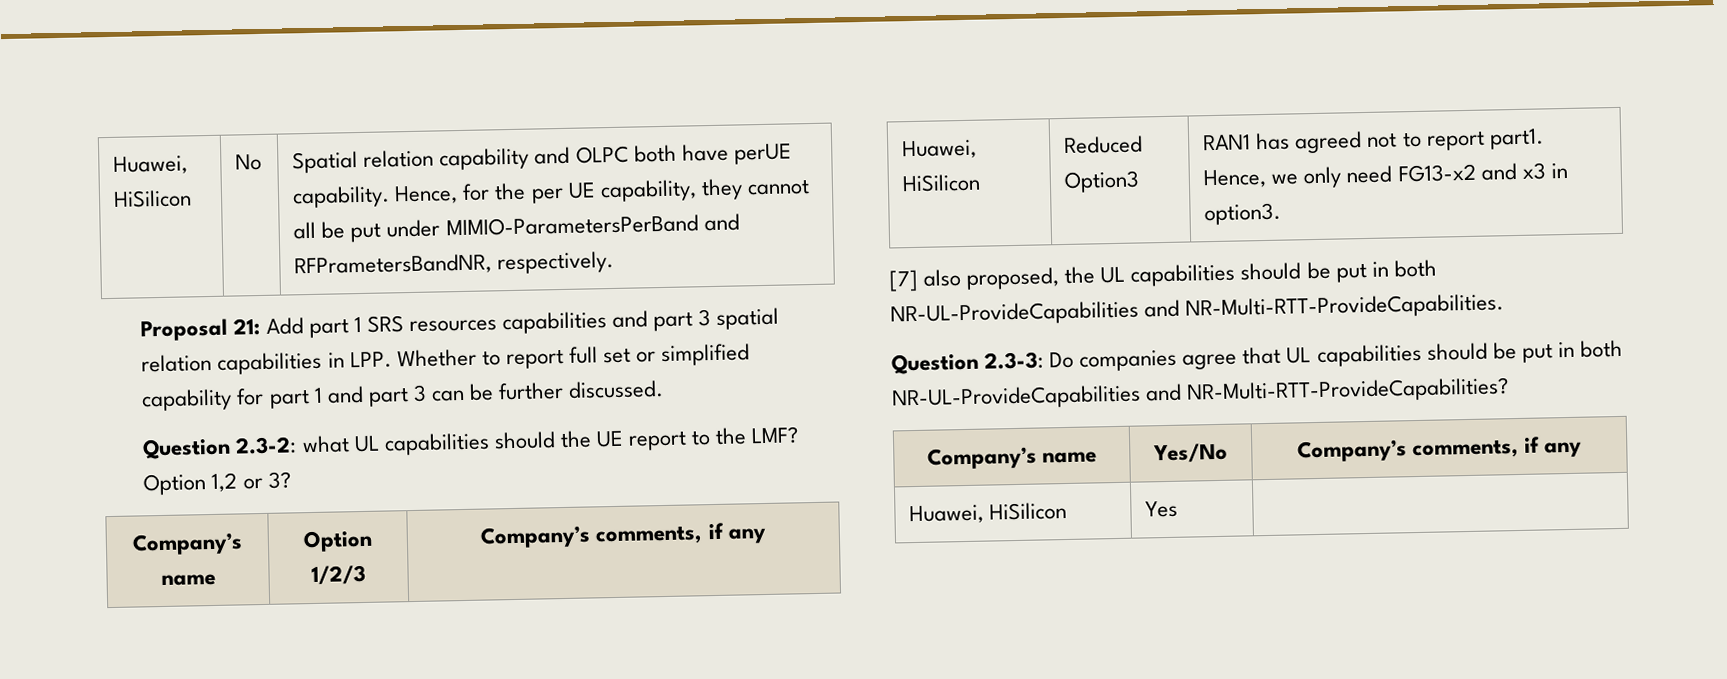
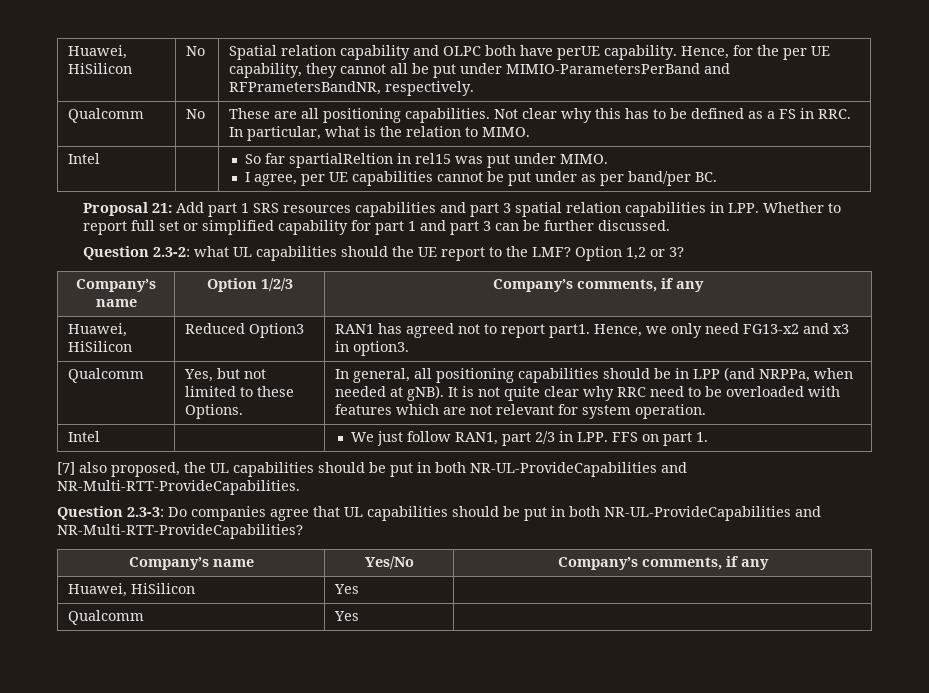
(615, 262) none -> [68,108,145,123] [186,109,206,119] [229,108,852,123] [229,126,531,141] [68,153,101,164] [245,153,609,168] [245,171,718,186] // Qualcomm | No | These are all positioning capabilities. Not clear why this has to be defined as a FS in RRC. In particular, what is the relation to MIMO. // Intel | | So far spartialReltion in rel15 was put under MIMO. // I agree, per UE capabilities cannot be put under as per band/per BC.
(1282, 214) none -> [68,368,145,383] [184,368,267,382] [185,386,295,397] [185,404,244,419] [335,367,854,383] [335,385,841,401] [335,404,707,419] [68,431,101,442] [351,431,709,446] // Qualcomm | Yes, but not limited to these Options. | In general, all positioning capabilities should be in LPP (and NRPPa, when needed at gNB). It is not quite clear why RRC need to be overloaded with features which are not relevant for system operation. // Intel | | We just follow RAN1, part 2/3 in LPP. FFS on part 1.
(1179, 509) none -> [68,610,145,625] [334,611,360,621] // Qualcomm | Yes |

